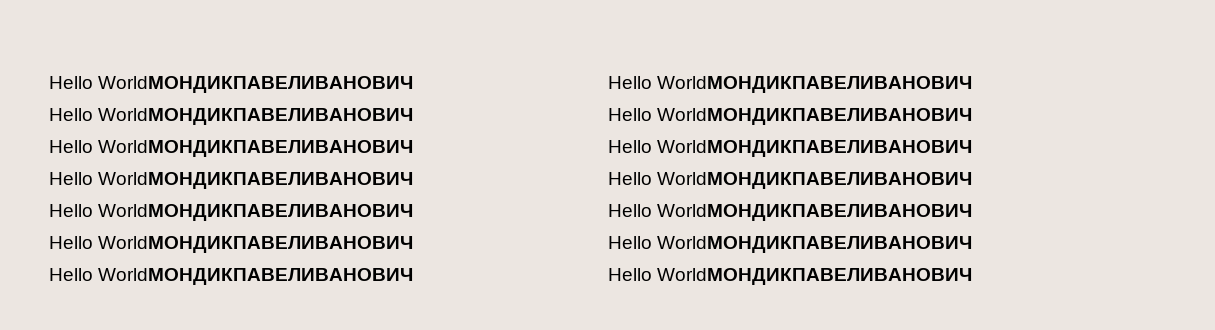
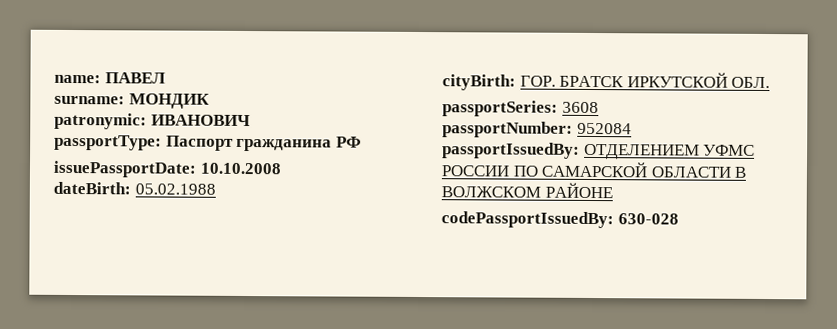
[49,76,414,93] [49,108,414,125] [49,140,414,157] [49,172,414,189] [49,204,414,221] [49,236,414,253] [49,268,414,285] [608,76,973,93] [608,108,973,125] [608,140,973,157] [608,172,973,189] [608,204,973,221] [608,236,973,253] [608,268,973,285] Hello WorldМОНДИКПАВЕЛИВАНОВИЧ // Hello WorldМОНДИКПАВЕЛИВАНОВИЧ // Hello WorldМОНДИКПАВЕЛИВАНОВИЧ // Hello WorldМОНДИКПАВЕЛИВАНОВИЧ // Hello WorldМОНДИКПАВЕЛИВАНОВИЧ // Hello WorldМОНДИКПАВЕЛИВАНОВИЧ // Hello WorldМОНДИКПАВЕЛИВАНОВИЧ // Hello WorldМОНДИКПАВЕЛИВАНОВИЧ // Hello WorldМОНДИКПАВЕЛИВАНОВИЧ // Hello WorldМОНДИКПАВЕЛИВАНОВИЧ // Hello WorldМОНДИКПАВЕЛИВАНОВИЧ // Hello WorldМОНДИКПАВЕЛИВАНОВИЧ // Hello WorldМОНДИКПАВЕЛИВАНОВИЧ // Hello WorldМОНДИКПАВЕЛИВАНОВИЧ -> [54,72,166,84] [54,93,210,109] [54,112,251,130] [54,134,362,152] [53,160,282,178] [53,181,216,195] [442,72,771,91] [442,100,599,117] [442,121,632,138] [442,142,756,160] [441,161,747,178] [441,182,613,199] [441,211,679,229] name: ПАВЕЛ // surname: МОНДИК // patronymic: ИВАНОВИЧ // passportType: Паспорт гражданина РФ // issuePassportDate: 10.10.2008 // dateBirth: 05.02.1988 // cityBirth: ГОР. БРАТСК ИРКУТСКОЙ ОБЛ. // passportSeries: 3608 // passportNumber: 952084 // passportIssuedBy: ОТДЕЛЕНИЕМ УФМС РОССИИ ПО САМАРСКОЙ ОБЛАСТИ В ВОЛЖСКОМ РАЙОНЕ // codePassportIssuedBy: 630-028

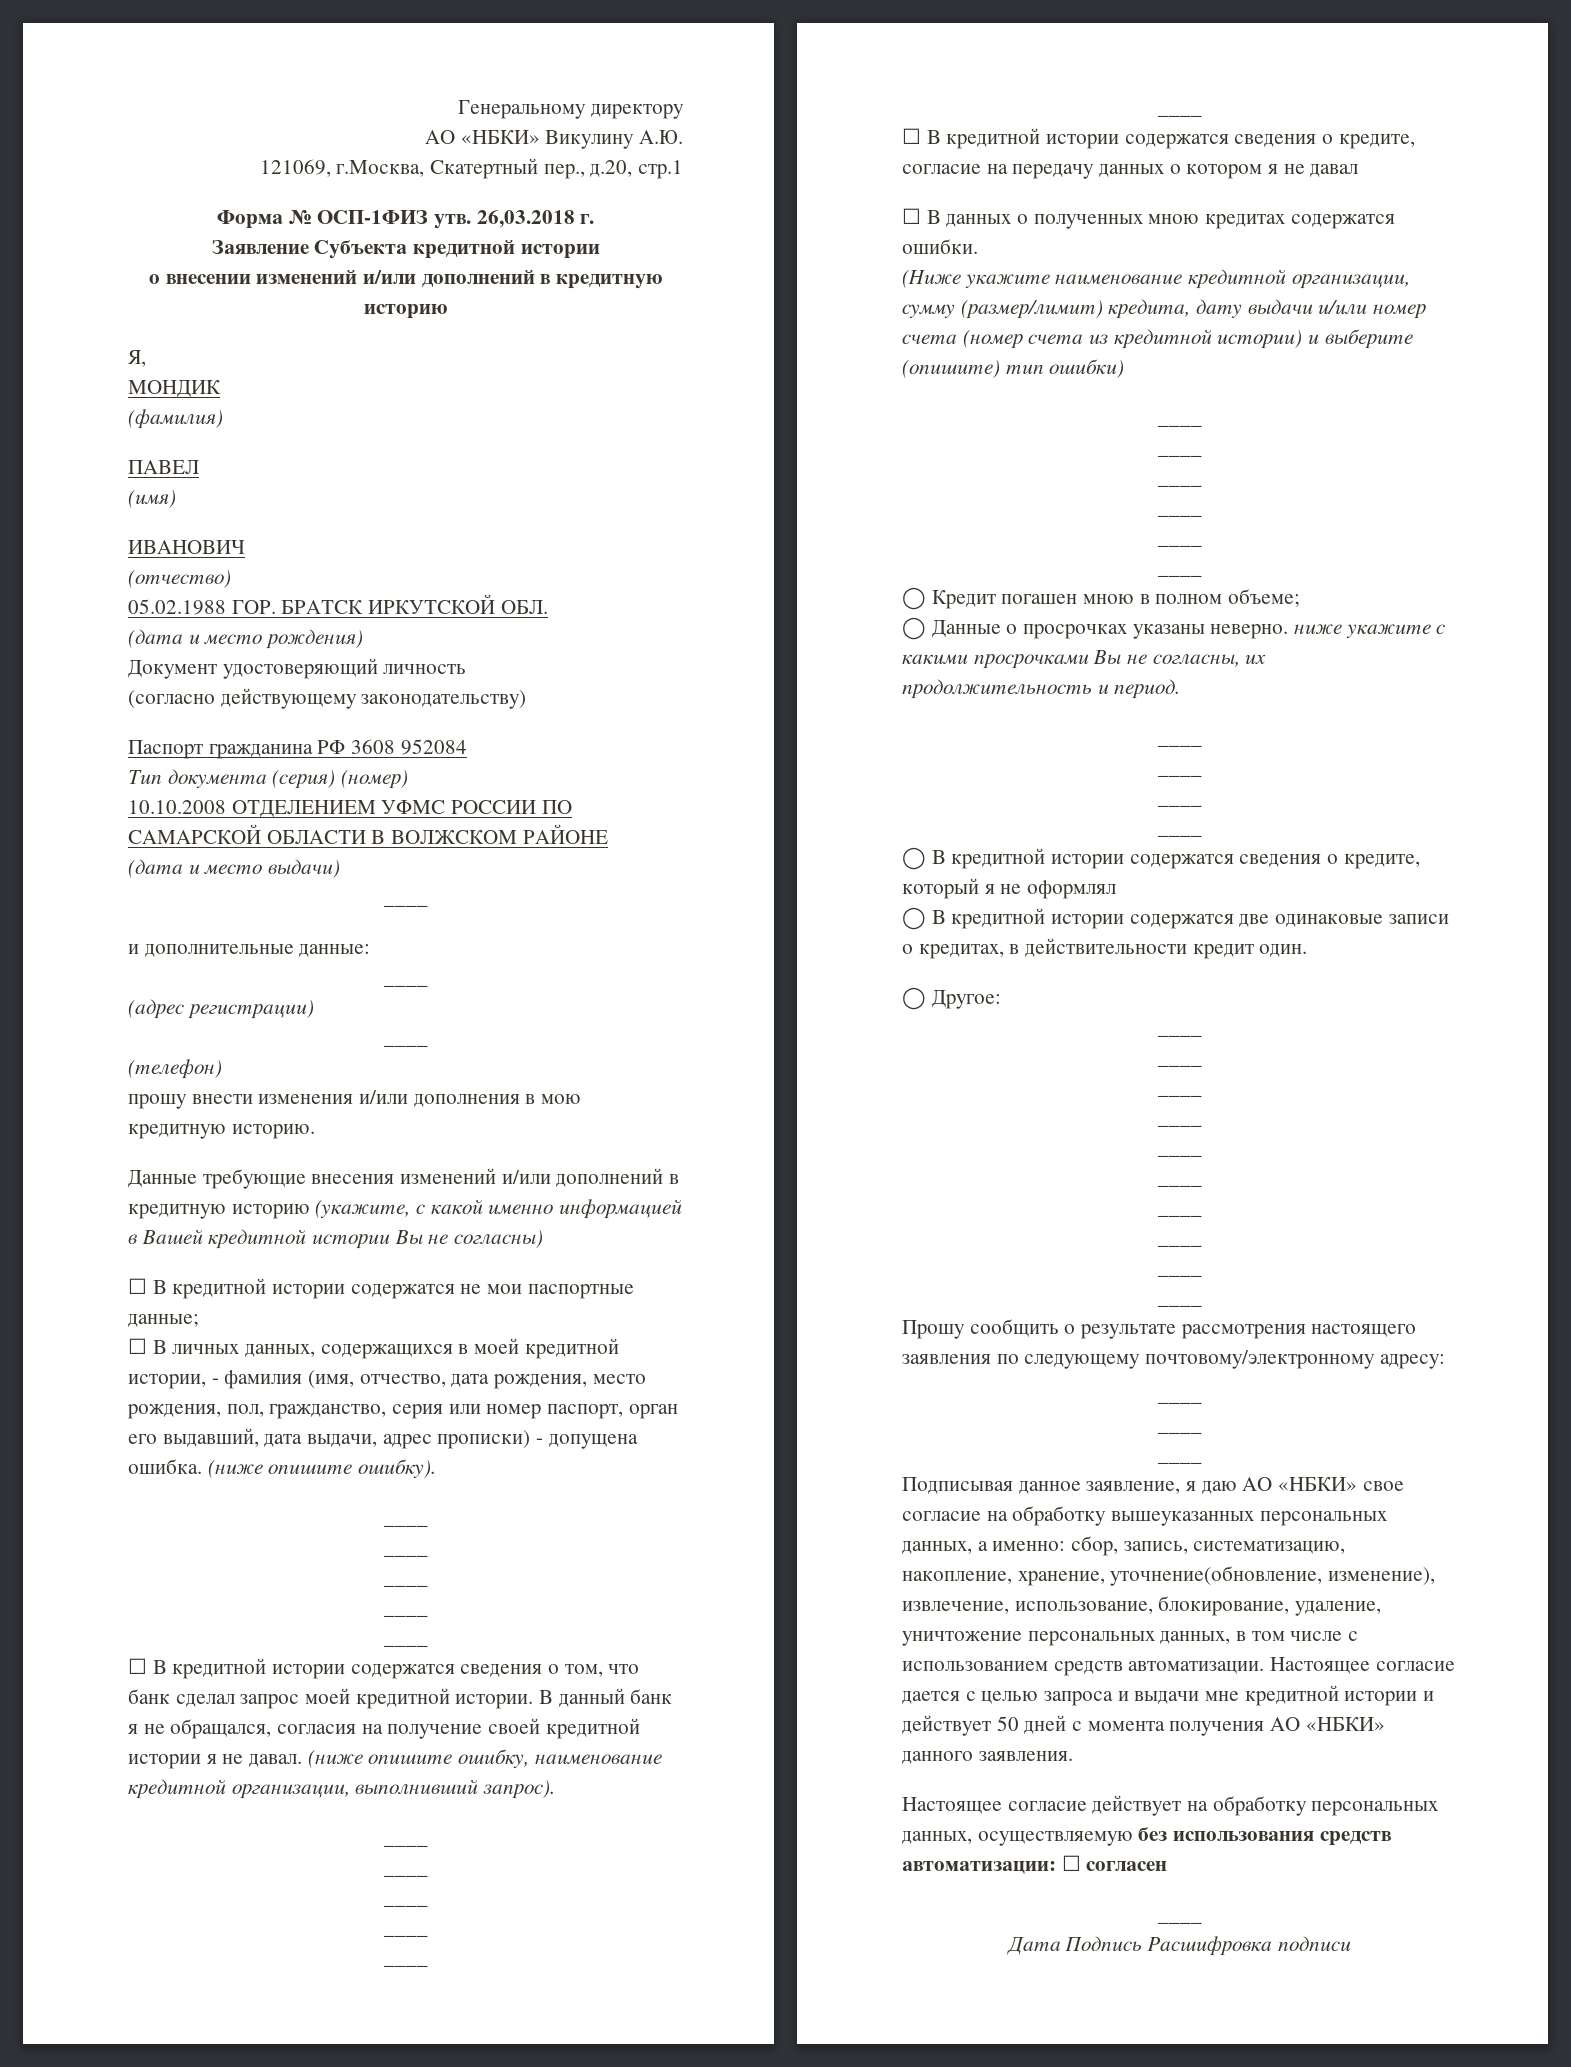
[54,72,166,84] [54,93,210,109] [54,112,251,130] [54,134,362,152] [53,160,282,178] [53,181,131,195] name: ПАВЕЛ // surname: МОНДИК // patronymic: ИВАНОВИЧ // passportType: Паспорт гражданина РФ // issuePassportDate: 10.10.2008 // dateBirth: -> [458,100,684,119] [424,130,683,149] [259,158,683,179] [216,210,595,229] [211,240,600,259] [148,270,663,289] [364,304,447,319] [128,350,146,367] [128,380,221,398] [128,409,223,429] [128,460,199,474] [128,490,176,508] [128,540,245,554] [128,570,231,588] Генеральному директору // АО «НБКИ» Викулину А.Ю. // 121069, г.Москва, Скатертный пер., д.20, стр.1 // Форма № ОСП-1ФИЗ утв. 26,03.2018 г. // Заявление Субъекта кредитной истории // о внесении изменений и/или дополнений в кредитную историю // Я, // МОНДИК // (фамилия) // ПАВЕЛ // (имя) // ИВАНОВИЧ // (отчество) //
[442,74,516,91] // cityBirth: -> (226, 607) none
[442,100,558,117] passportSeries: -> [128,629,364,649] [128,658,467,679] [128,688,527,709] [128,740,346,759] (дата и место рождения) // Документ удостоверяющий личность // (согласно действующему законодательству) // Паспорт гражданина РФ
[442,121,573,138] // passportNumber: -> (396, 746) none
[442,142,580,159] passportIssuedBy: -> [128,769,409,789] [128,800,226,814] Тип документа (серия) (номер) // 10.10.2008
[441,211,679,229] codePassportIssuedBy: 630-028 -> [128,859,341,878] [383,904,428,907] [128,944,371,957] [383,984,428,987] [128,999,314,1019] [383,1044,428,1047] [128,1059,222,1079] [128,1090,582,1109] [128,1124,315,1139] [128,1168,680,1189] [128,1199,683,1219] [128,1229,544,1249] [128,1278,634,1299] [128,1314,199,1327] [128,1338,619,1359] [128,1370,646,1389] [127,1404,678,1419] [128,1428,638,1449] [128,1459,437,1479] [383,1524,428,1527] [383,1554,428,1557] [383,1584,428,1587] [383,1614,428,1617] [383,1644,428,1647] [128,1658,640,1679] [128,1688,673,1709] [128,1718,640,1739] [128,1749,662,1769] [128,1779,556,1799] [383,1844,428,1847] [383,1874,428,1877] [383,1904,428,1907] [383,1934,428,1937] [383,1964,428,1967] [1157,114,1202,117] [902,128,1415,149] [902,164,1359,179] [902,208,1395,229] [902,239,978,254] [902,269,1410,289] [902,299,1427,319] [902,329,1413,349] [902,359,1125,378] [1157,424,1202,427] [1157,454,1202,457] [1157,484,1202,487] [1157,514,1202,517] [1157,544,1202,547] [1157,574,1202,577] [902,587,1301,610] [902,617,1446,640] [902,650,1267,669] [902,679,1181,699] [1157,744,1202,747] [1157,774,1202,777] [1157,804,1202,807] [1157,834,1202,837] [902,847,1420,870] [902,878,1117,899] [902,907,1449,930] [902,938,1308,959] [902,987,1001,1010] [1157,1034,1202,1037] [1157,1064,1202,1067] [1157,1094,1202,1097] [1157,1124,1202,1127] [1157,1154,1202,1157] [1157,1184,1202,1187] [1157,1214,1202,1217] [1157,1244,1202,1247] [1157,1274,1202,1277] [1157,1304,1202,1307] [902,1319,1417,1339] [902,1350,1445,1369] [1157,1401,1202,1404] [1157,1431,1202,1434] [1157,1461,1202,1464] [902,1477,1404,1494] [902,1506,1387,1526] [902,1536,1346,1556] [902,1566,1436,1586] [902,1596,1382,1616] [902,1631,1359,1646] [902,1657,1455,1676] [902,1685,1435,1706] [902,1715,1385,1736] [902,1751,1073,1764] [902,1795,1439,1816] [902,1827,1391,1846] [902,1855,1168,1875] [1157,1921,1202,1924] [1005,1936,1351,1956] (дата и место выдачи) // ____ // и дополнительные данные: // ____ // (адрес регистрации) // ____ // (телефон) // прошу внести изменения и/или дополнения в мою кредитную историю. // Данные требующие внесения изменений и/или дополнений в кредитную историю (укажите, с какой именно информацией в Вашей кредитной истории Вы не согласны) // ☐ В кредитной истории содержатся не мои паспортные данные; // ☐ В личных данных, содержащихся в моей кредитной истории, - фамилия (имя, отчество, дата рождения, место рождения, пол, гражданство, серия или номер паспорт, орган его выдавший, дата выдачи, адрес прописки) - допущена ошибка. (ниже опишите ошибку). // ____ // ____ // ____ // ____ // ____ // ☐ В кредитной истории содержатся сведения о том, что банк сделал запрос моей кредитной истории. В данный банк я не обращался, согласия на получение своей кредитной истории я не давал. (ниже опишите ошибку, наименование кредитной организации, выполнивший запрос). // ____ // ____ // ____ // ____ // ____ // ____ // ☐ В кредитной истории содержатся сведения о кредите, согласие на передачу данных о котором я не давал // ☐ В данных о полученных мною кредитах содержатся ошибки. // (Ниже укажите наименование кредитной организации, сумму (размер/лимит) кредита, дату выдачи и/или номер счета (номер счета из кредитной истории) и выберите (опишите) тип ошибки) // ____ // ____ // ____ // ____ // ____ // ____ // ◯ Кредит погашен мною в полном объеме; // ◯ Данные о просрочках указаны неверно. ниже укажите с какими просрочками Вы не согласны, их продолжительность и период. // ____ // ____ // ____ // ____ // ◯ В кредитной истории содержатся сведения о кредите, который я не оформлял // ◯ В кредитной истории содержатся две одинаковые записи о кредитах, в действительности кредит один. // ◯ Другое: // ____ // ____ // ____ // ____ // ____ // ____ // ____ // ____ // ____ // ____ // Прошу сообщить о результате рассмотрения настоящего заявления по следующему почтовому/электронному адресу: // ____ // ____ // ____ // Подписывая данное заявление, я даю АО «НБКИ» свое согласие на обработку вышеуказанных персональных данных, а именно: сбор, запись, систематизацию, накопление, хранение, уточнение(обновление, изменение), извлечение, использование, блокирование, удаление, уничтожение персональных данных, в том числе с использованием средств автоматизации. Настоящее согласие дается с целью запроса и выдачи мне кредитной истории и действует 50 дней с момента получения АО «НБКИ» данного заявления. // Настоящее согласие действует на обработку персональных данных, осуществляемую без использования средств автоматизации: ☐ согласен // ____ // Дата Подпись Расшифровка подписи

